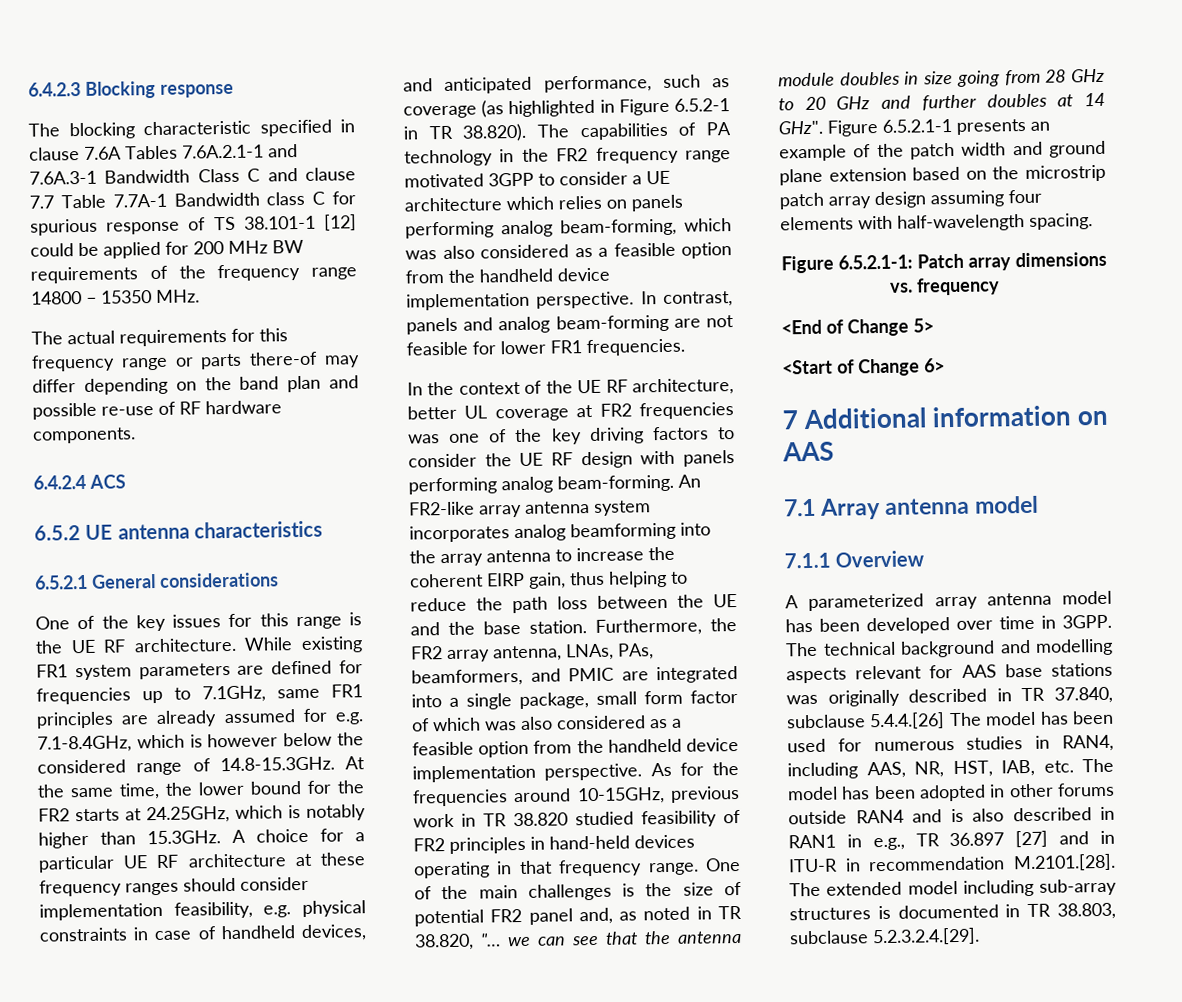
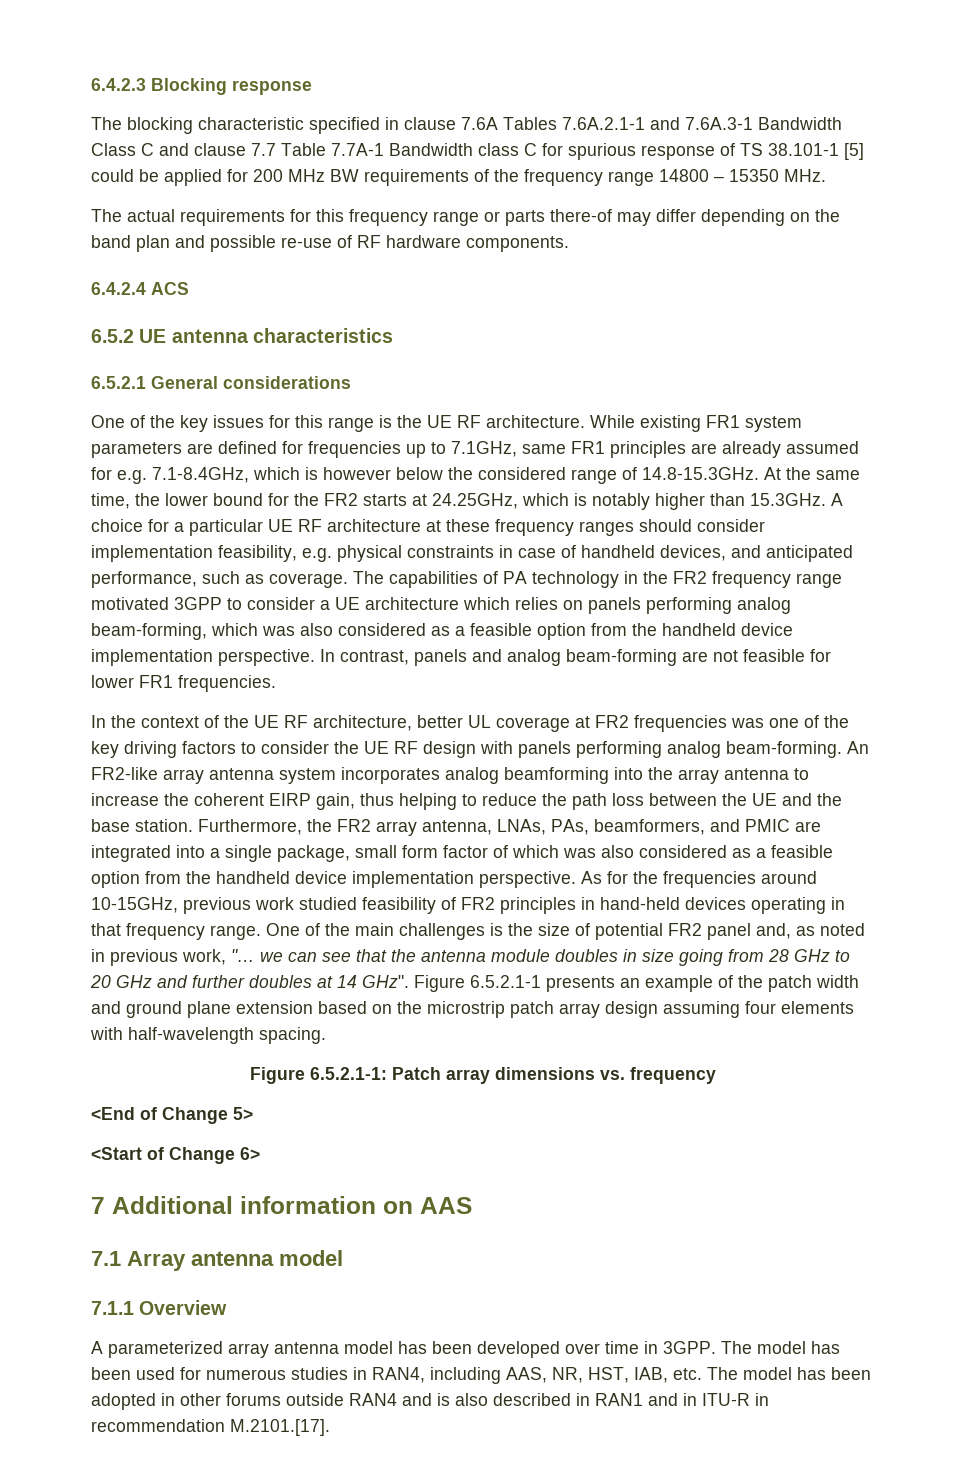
[323,214,357,231] [12] -> [844,143,864,160] [5]
[403,98,730,119] [403,123,528,142] coverage (as highlighted in Figure 6.5.2-1 in TR 38.820). -> [269,573,348,588] coverage.
[461,812,568,827] in TR 38.820 -> (294, 903) none
[718,905,742,920] [414,933,474,951] TR 38.820, -> [110,949,226,966] previous work,
[822,638,1113,658] [786,662,1113,684] [786,686,1113,707] [786,712,982,730] technical background and modelling aspects relevant for AAS base stations was originally described in TR 37.840, subclause 5.4.4.[26] The -> (752, 1347) none
[846,830,1049,851] in e.g., TR 36.897 [27] -> (643, 1399) none
[1013,853,1116,872] [789,878,1117,897] [789,902,1116,921] [789,927,980,946] M.2101.[28]. The extended model including sub-array structures is documented in TR 38.803, subclause 5.2.3.2.4.[29]. -> [230,1419,330,1436] M.2101.[17].

